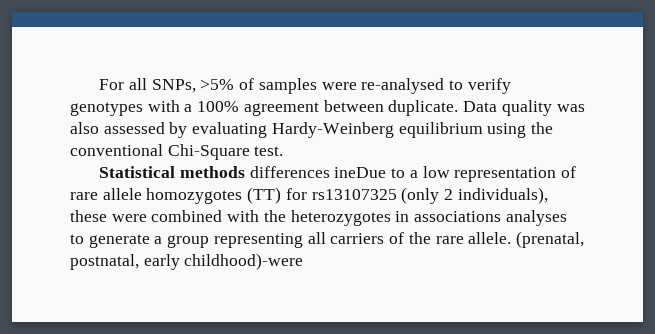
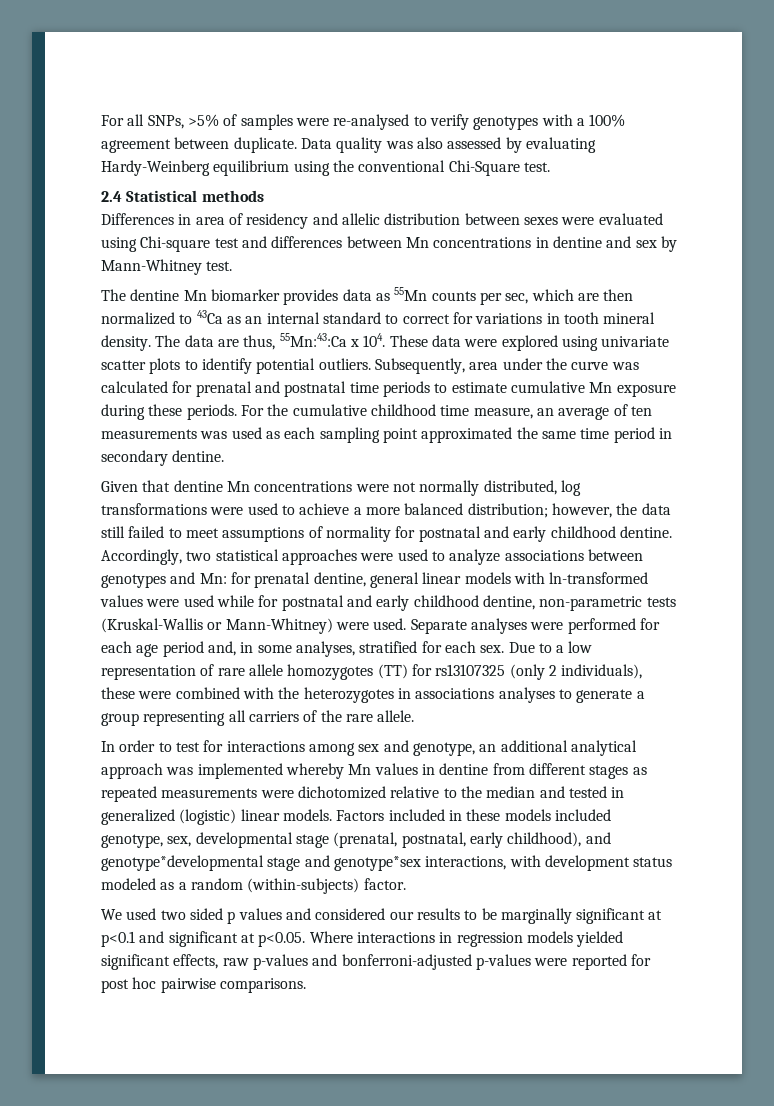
(284, 151) none -> [101,191,122,202] 2.4
[249,166,387,178] differences ineDue -> [101,213,663,229] [101,236,677,252] [101,259,233,275] [101,287,634,305] [101,310,656,325] [101,333,670,351] [101,358,639,374] [101,381,676,397] [101,404,652,420] [101,427,672,443] [101,450,225,466] [101,480,581,496] [101,503,671,518] [101,526,672,542] [101,549,643,565] [101,572,649,588] [100,595,676,611] [101,618,660,634] [101,641,535,657] // Differences in area of residency and allelic distribution between sexes were evaluated using Chi-square test and differences between Mn concentrations in dentine and sex by Mann-Whitney test. // The dentine Mn biomarker provides data as 55Mn counts per sec, which are then normalized to 43Ca as an internal standard to correct for variations in tooth mineral density. The data are thus, 55Mn:43:Ca x 104. These data were explored using univariate scatter plots to identify potential outliers. Subsequently, area under the curve was calculated for prenatal and postnatal time periods to estimate cumulative Mn exposure during these periods. For the cumulative childhood time measure, an average of ten measurements was used as each sampling point approximated the same time period in secondary dentine. // Given that dentine Mn concentrations were not normally distributed, log transformations were used to achieve a more balanced distribution; however, the data still failed to meet assumptions of normality for postnatal and early childhood dentine. Accordingly, two statistical approaches were used to analyze associations between genotypes and Mn: for prenatal dentine, general linear models with ln-transformed values were used while for postnatal and early childhood dentine, non-parametric tests (Kruskal-Wallis or Mann-Whitney) were used. Separate analyses were performed for each age period and, in some analyses, stratified for each sex. Due
[515,231,584,248] [70,253,304,270] (prenatal, postnatal, early childhood)-were -> [101,740,637,756] [101,763,647,779] [101,786,625,802] [101,809,611,825] [101,832,611,848] [101,855,673,871] [101,878,406,894] [101,908,663,924] [101,931,624,947] [101,954,651,970] [101,977,306,993] // In order to test for interactions among sex and genotype, an additional analytical approach was implemented whereby Mn values in dentine from different stages as repeated measurements were dichotomized relative to the median and tested in generalized (logistic) linear models. Factors included in these models included genotype, sex, developmental stage (prenatal, postnatal, early childhood), and genotype*developmental stage and genotype*sex interactions, with development status modeled as a random (within-subjects) factor. // We used two sided p values and considered our results to be marginally significant at p<0.1 and significant at p<0.05. Where interactions in regression models yielded significant effects, raw p-values and bonferroni-adjusted p-values were reported for post hoc pairwise comparisons.

